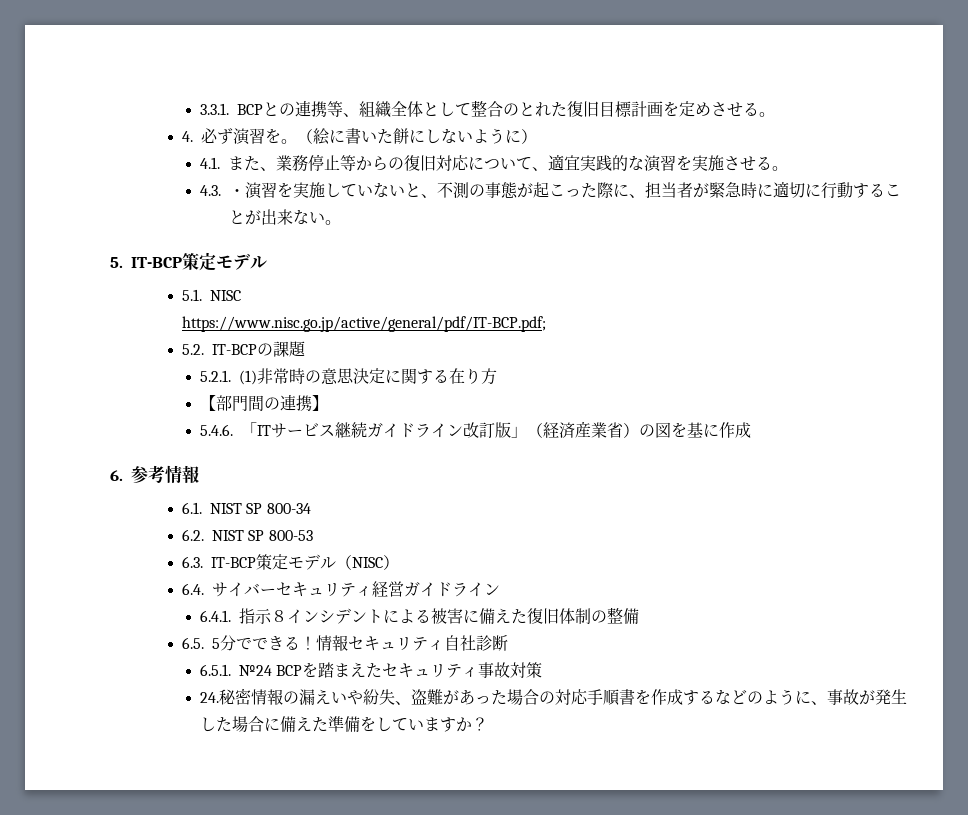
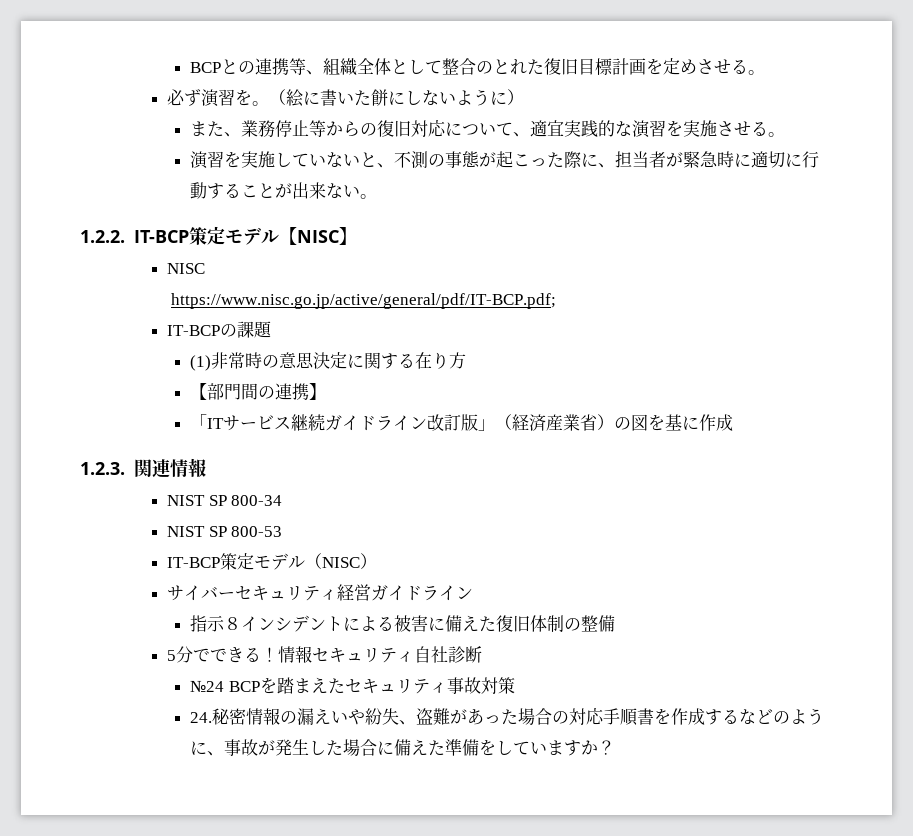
[200,103,230,115] 3.3.1. -> (190, 67) none
[181,131,193,142] 4. -> (766, 72) none
[200,157,221,169] 4.1. -> (525, 97) none
[200,185,246,196] 4.3.・ -> (786, 134) none
[110,252,267,271] [181,289,202,301] 5. IT-BCP策定モデル // 5.1. -> [80,226,358,245] 1.2.2. IT-BCP策定モデル【NISC】 //
[181,344,204,355] 5.2. -> (557, 301) none
[200,370,232,382] 5.2.1. -> (273, 329) none
[200,424,234,436] 5.4.6. -> (327, 391) none
[110,465,165,483] 6.参考 -> [80,459,170,478] 1.2.3.関連
[181,502,202,514] 6.1. -> (206, 467) none
[181,529,204,541] 6.2. -> (283, 500) none
[181,556,203,568] 6.3. -> (283, 531) none
[181,583,204,595] 6.4. -> (378, 561) none
[200,610,232,622] 6.4.1. -> (474, 593) none
[181,637,204,649] 6.5. -> (616, 623) none
[200,664,232,676] 6.5.1. -> (483, 654) none

